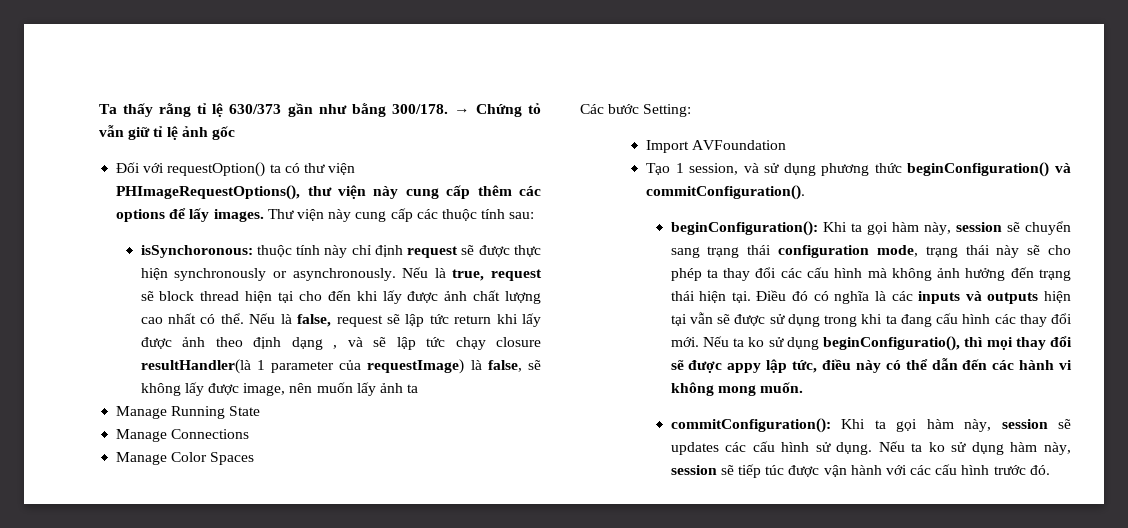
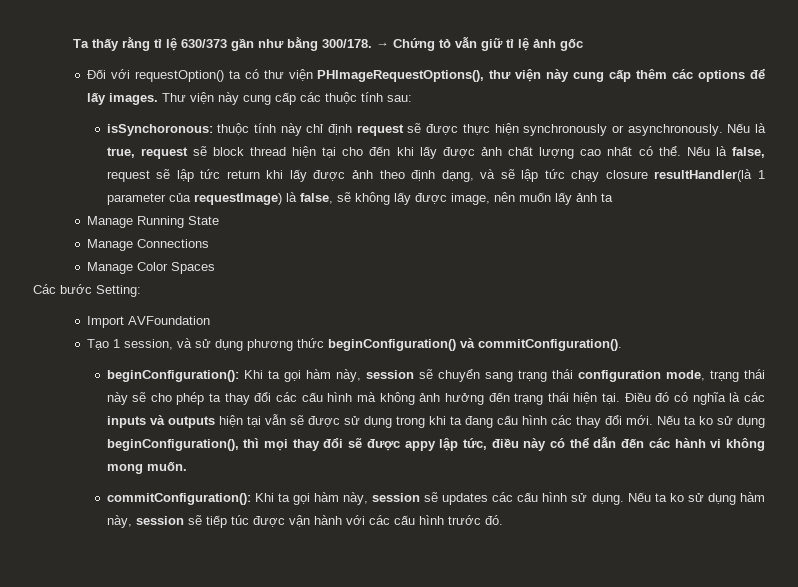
[291,337,338,350] dạng , -> [441,170,474,182] dạng,
[823,336,961,351] beginConfiguratio(), -> [106,439,239,451] beginConfiguration(),

